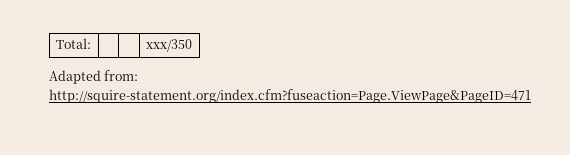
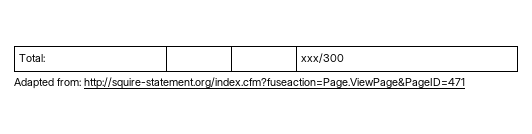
[145,39,192,52] xxx/350 -> [301,53,345,63] xxx/300

